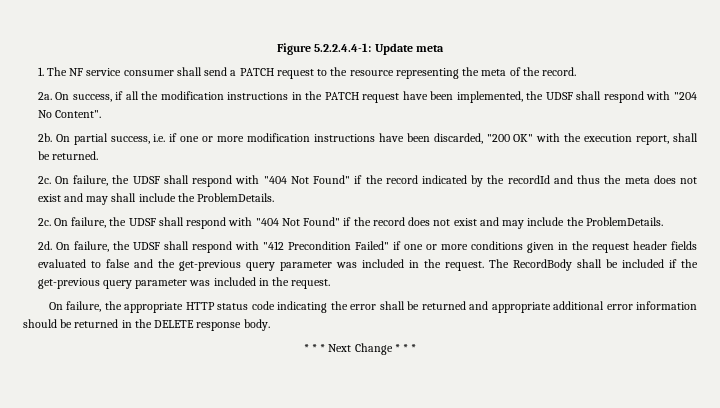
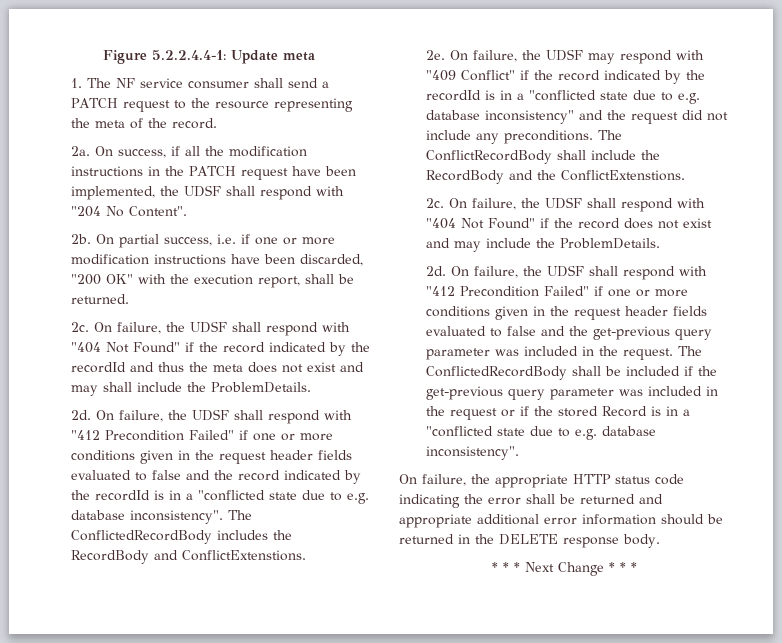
(275, 197) none -> [71,409,353,424] [71,430,334,441] [71,450,353,464] [71,470,362,484] [71,490,370,504] [71,510,253,524] [71,530,293,544] [71,550,307,564] [426,49,705,64] [426,70,706,84] [426,90,701,104] [426,110,729,124] [426,130,623,144] [426,150,661,164] [426,170,686,184] // 2d. On failure, the UDSF shall respond with "412 Precondition Failed" if one or more conditions given in the request header fields evaluated to false and the record indicated by the recordId is in a "conflicted state due to e.g. database inconsistency". The ConflictedRecordBody includes the RecordBody and ConflictExtenstions. // 2e. On failure, the UDSF may respond with "409 Conflict" if the record indicated by the recordId is in a "conflicted state due to e.g. database inconsistency" and the request did not include any preconditions. The ConflictRecordBody shall include the RecordBody and the ConflictExtenstions.
[512,259,572,271] RecordBody -> [426,366,568,380] ConflictedRecordBody
[291,279,331,289] request. -> [450,406,691,420] [426,426,657,440] [426,446,520,460] request or if the stored Record is in a "conflicted state due to e.g. database inconsistency".

